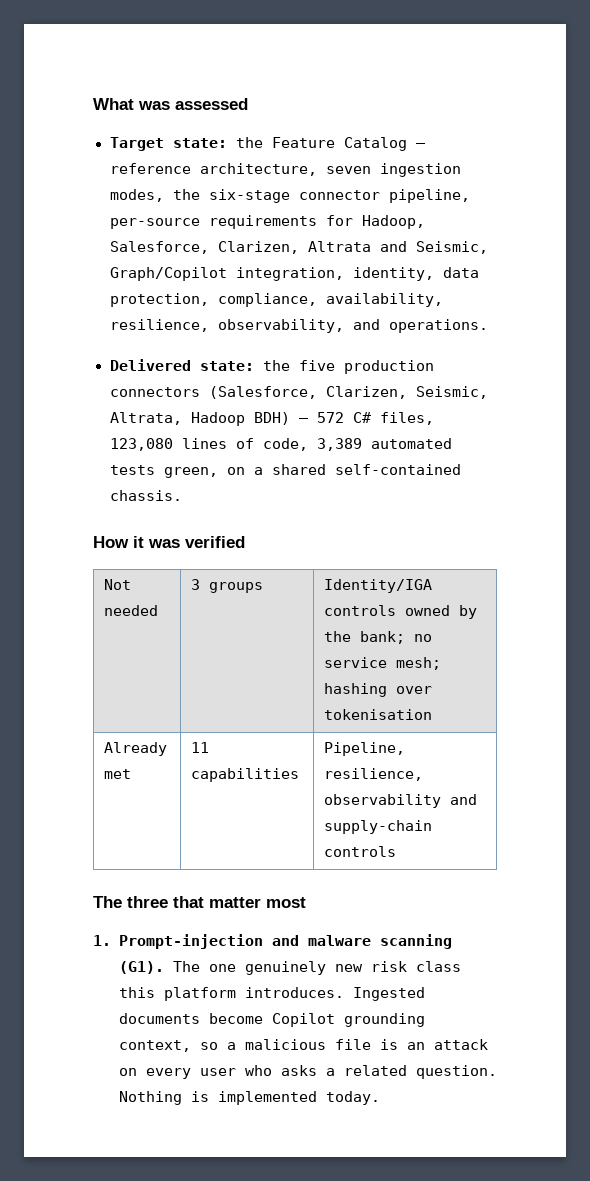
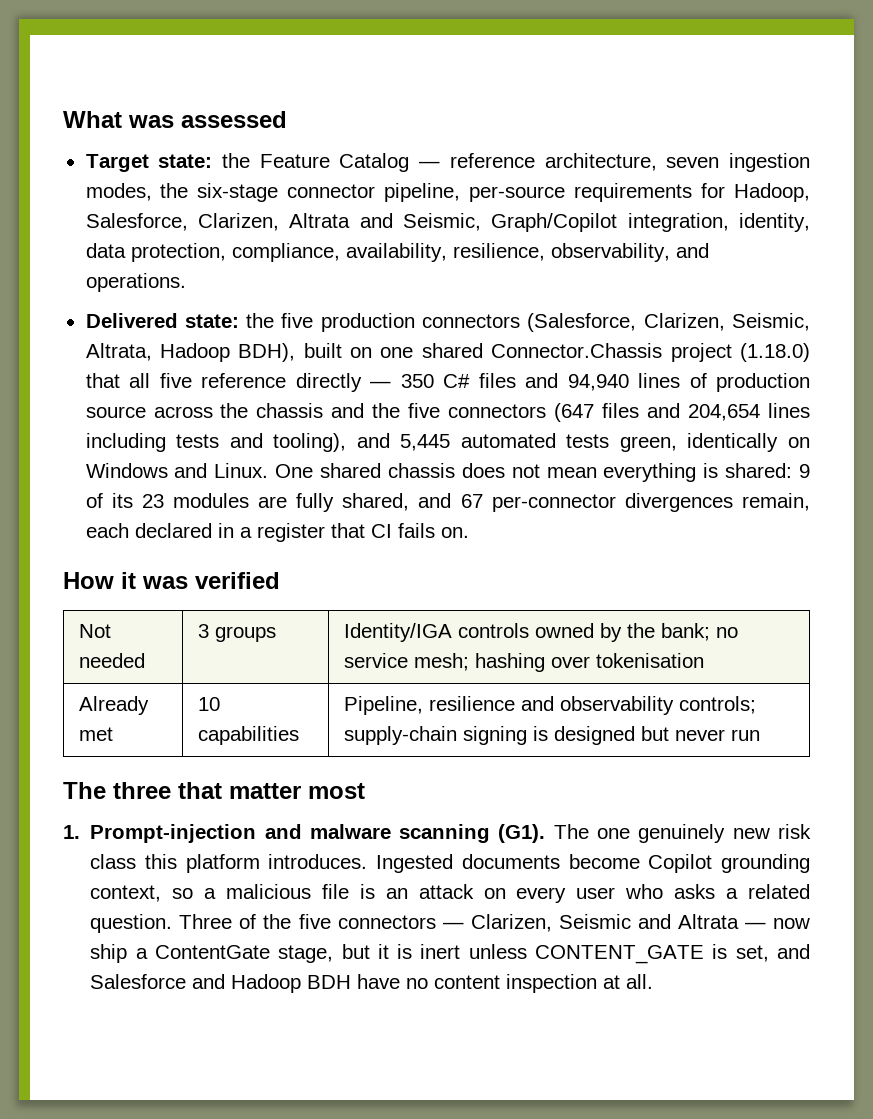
[253,412,434,425] [109,438,452,451] [109,464,461,478] [109,490,182,501] BDH) — 572 C# files, 123,080 lines of code, 3,389 automated tests green, on a shared self-contained chassis. -> [238,343,810,362] [85,373,811,392] [85,403,810,422] [85,433,810,452] [85,463,811,482] [85,493,810,512] [85,523,469,542] BDH), built on one shared Connector.Chassis project (1.18.0) that all five reference directly — 350 C# files and 94,940 lines of production source across the chassis and the five connectors (647 files and 204,654 lines including tests and tooling), and 5,445 automated tests green, identically on Windows and Linux. One shared chassis does not mean everything is shared: 9 of its 23 modules are fully shared, and 67 per-connector divergences remain, each declared in a register that CI fails on.
[191,742,210,753] 11 -> [197,697,220,711] 10
[324,768,424,781] [324,794,478,808] [324,820,433,834] [324,846,397,857] resilience, observability and supply-chain controls -> [428,696,756,715] [343,726,760,745] resilience and observability controls; supply-chain signing is designed but never run
[118,1091,380,1105] Nothing is implemented today. -> [179,914,810,932] [90,944,810,964] [90,974,654,993] Three of the five connectors — Clarizen, Seismic and Altrata — now ship a ContentGate stage, but it is inert unless CONTENT_GATE is set, and Salesforce and Hadoop BDH have no content inspection at all.

